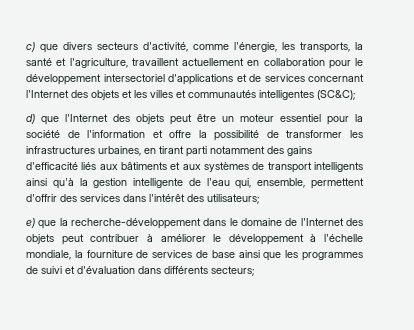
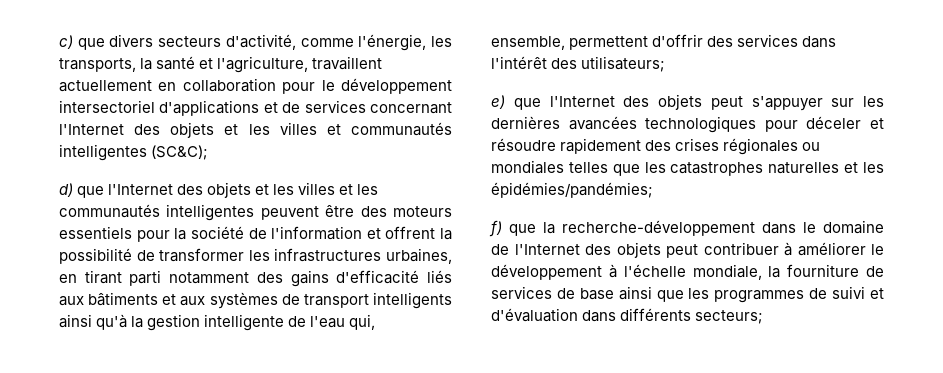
[170,114,321,125] peut être un moteur essentiel -> [255,182,379,195] [59,204,452,221] [59,226,132,239] et les villes et les communautés intelligentes peuvent être des moteurs essentiels
[169,130,192,138] offre -> [385,226,436,239] offrent
(57, 224) none -> [549,94,884,111] [491,116,884,133] [491,138,821,155] [491,160,884,176] [491,182,653,198] [489,220,536,237] l'Internet des objets peut s'appuyer sur les dernières avancées technologiques pour déceler et résoudre rapidement des crises régionales ou mondiales telles que les catastrophes naturelles et les épidémies/pandémies; // f) que

